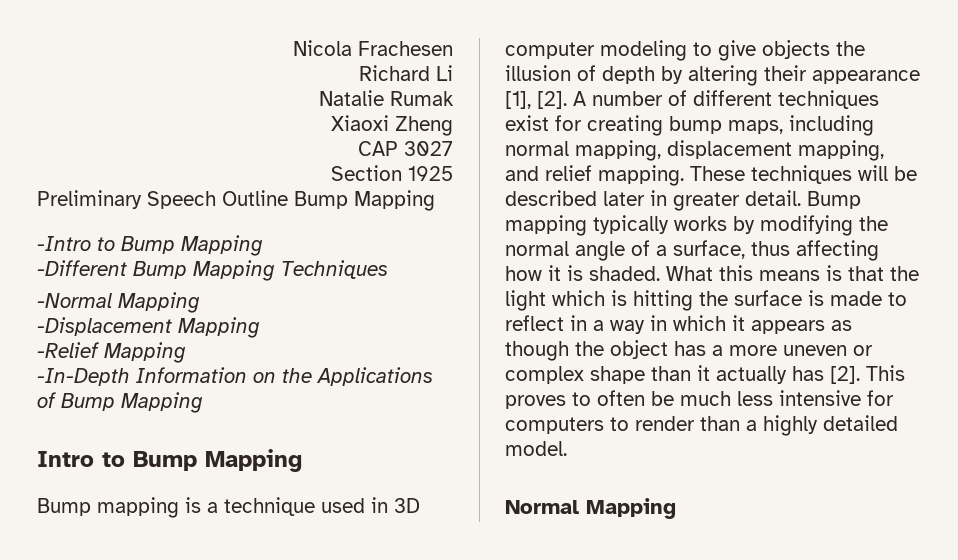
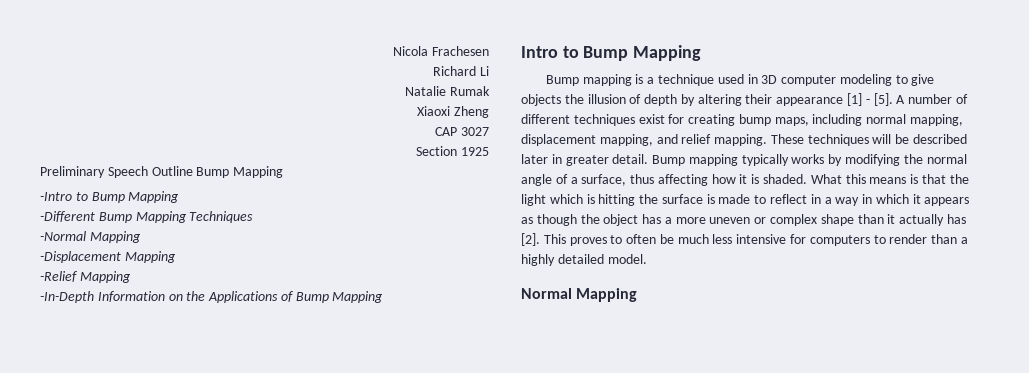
[505,91,567,109] [1], [2]. -> [847,93,893,106] [1] - [5].

